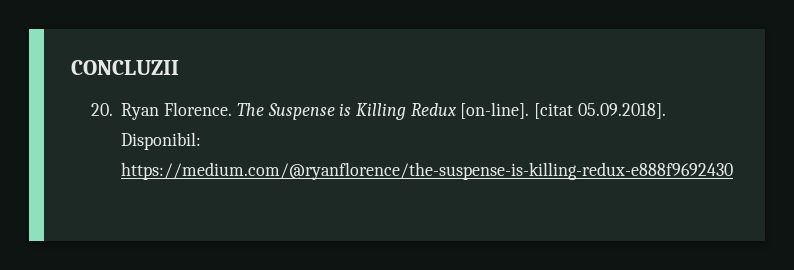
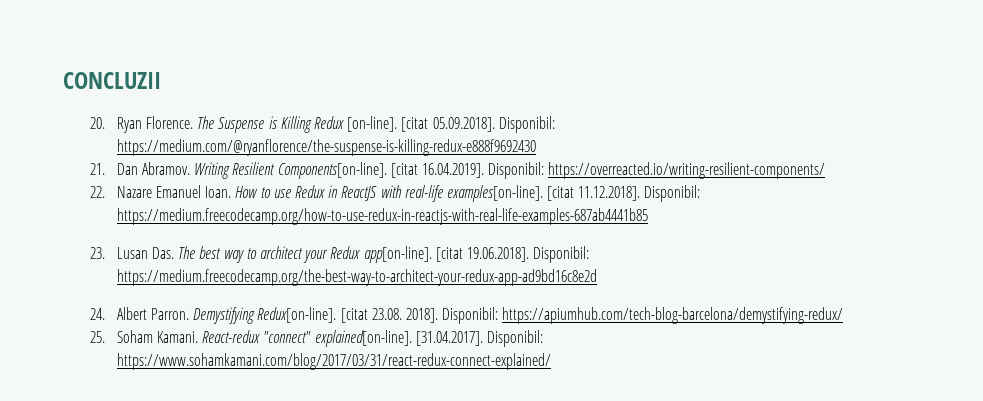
(734, 171) none -> [89,162,826,179] [89,185,701,202] [116,208,648,225] [89,246,590,263] [116,269,597,286] [89,307,844,324] [89,330,543,347] [116,353,551,370] // 21. Dan Abramov. Writing Resilient Components[on-line]. [citat 16.04.2019]. Disponibil: https://overreacted.io/writing-resilient-components/ // 22. Nazare Emanuel Ioan. How to use Redux in ReactJS with real-life examples[on-line]. [citat 11.12.2018]. Disponibil: https://medium.freecodecamp.org/how-to-use-redux-in-reactjs-with-real-life-examples-687ab4441b85 // 23. Lusan Das. The best way to architect your Redux app[on-line]. [citat 19.06.2018]. Disponibil: https://medium.freecodecamp.org/the-best-way-to-architect-your-redux-app-ad9bd16c8e2d // 24. Albert Parron. Demystifying Redux[on-line]. [citat 23.08. 2018]. Disponibil: https://apiumhub.com/tech-blog-barcelona/demystifying-redux/ // 25. Soham Kamani. React-redux "connect" explained[on-line]. [31.04.2017]. Disponibil: https://www.sohamkamani.com/blog/2017/03/31/react-redux-connect-explained/

